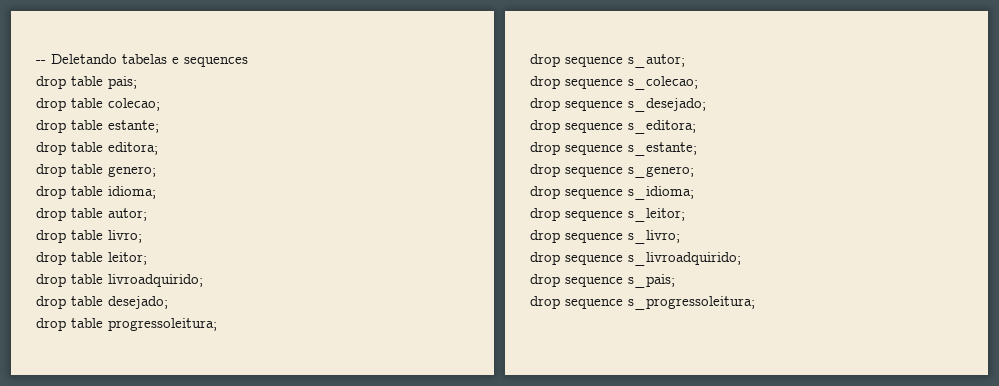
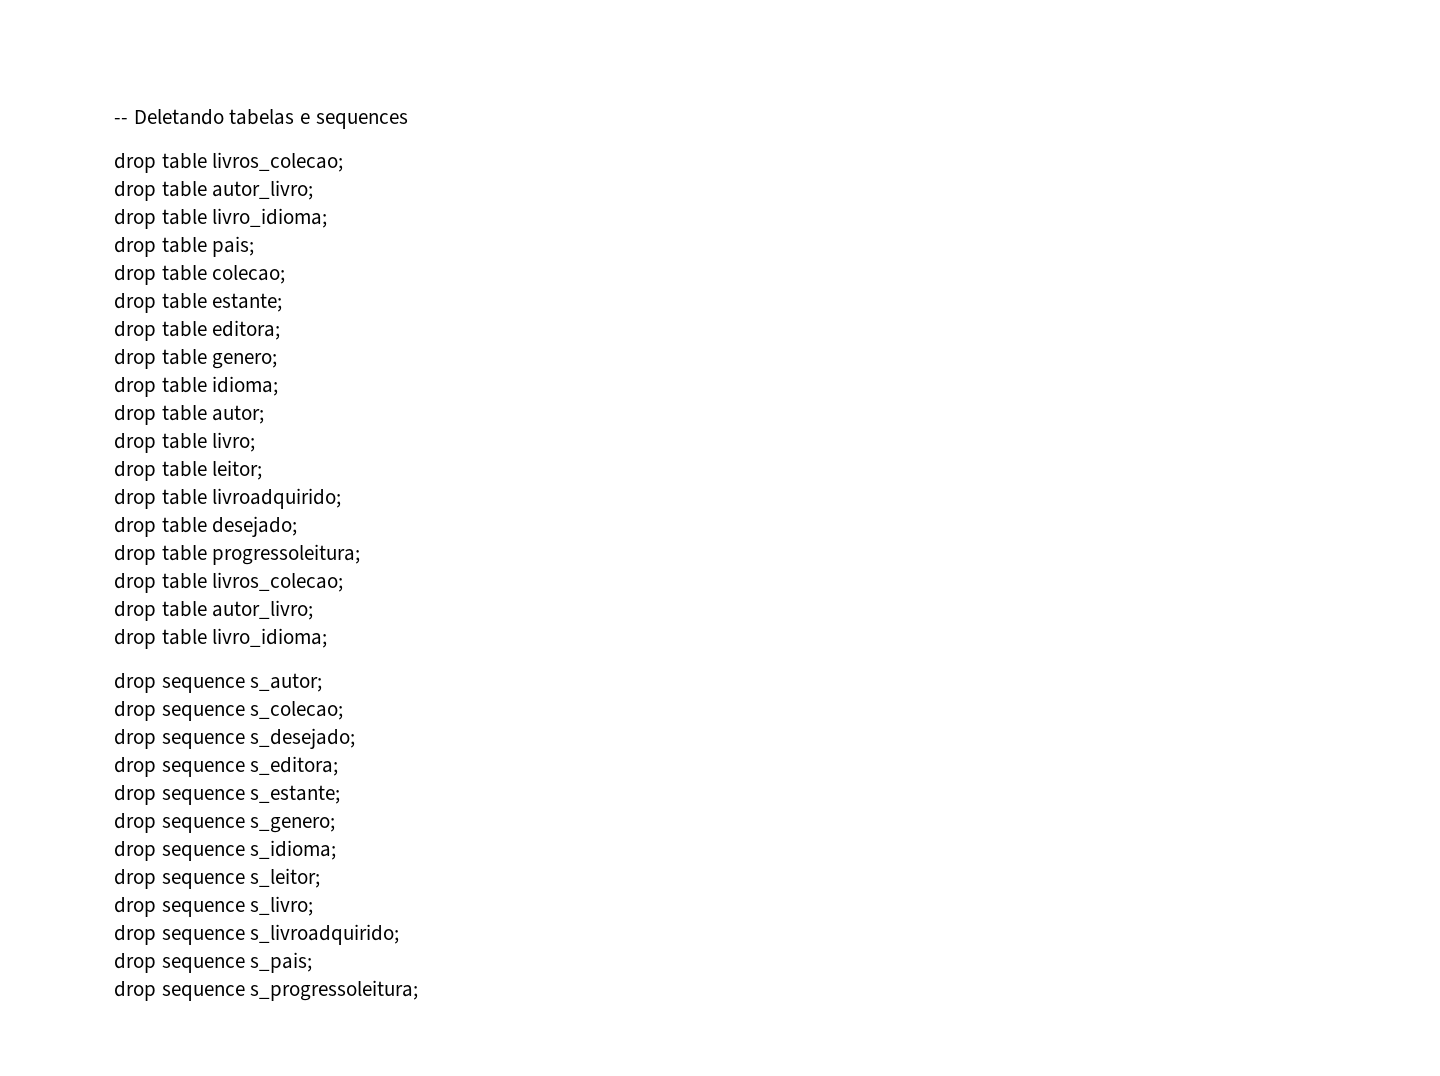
(248, 62) none -> [114,152,344,173] [114,180,314,201] [114,208,328,229] // drop table livros_colecao; // drop table autor_livro; // drop table livro_idioma;
(217, 324) none -> [114,572,344,593] [114,600,314,621] [114,628,328,649] // drop table livros_colecao; // drop table autor_livro; // drop table livro_idioma;

